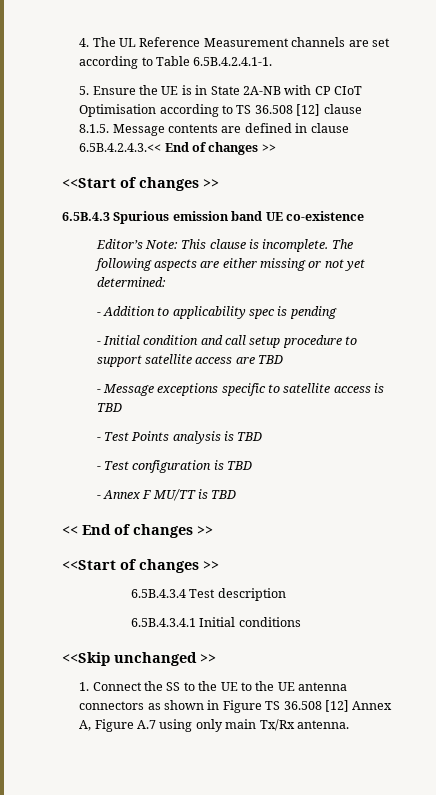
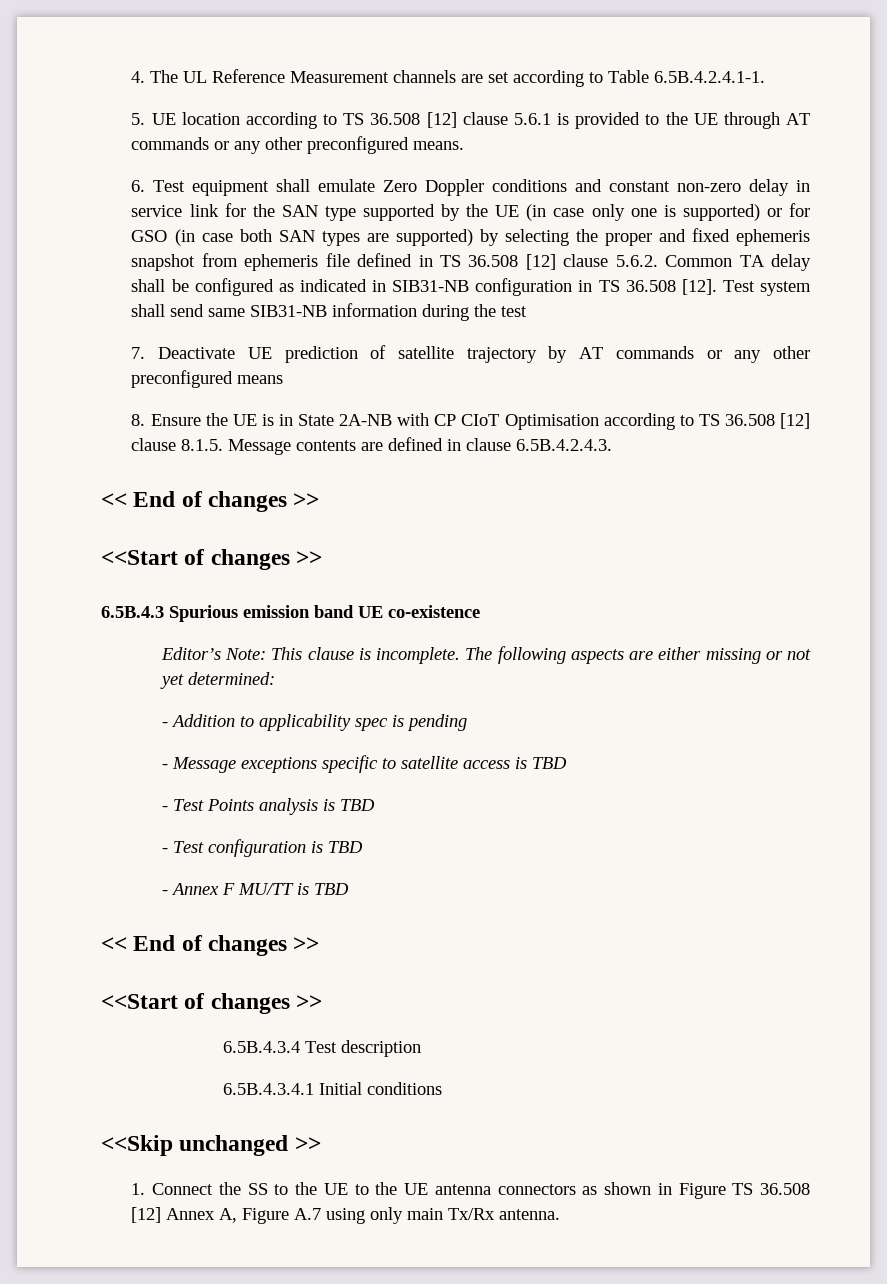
(90, 90) none -> [151,112,811,129] [131,136,465,154] [131,179,810,196] [131,203,810,221] [131,228,810,246] [131,253,812,271] [131,278,811,296] [131,303,528,321] [131,345,810,363] [131,370,284,388] [131,414,146,426] UE location according to TS 36.508 [12] clause 5.6.1 is provided to the UE through AT commands or any other preconfigured means. // 6. Test equipment shall emulate Zero Doppler conditions and constant non-zero delay in service link for the SAN type supported by the UE (in case only one is supported) or for GSO (in case both SAN types are supported) by selecting the proper and fixed ephemeris snapshot from ephemeris file defined in TS 36.508 [12] clause 5.6.2. Common TA delay shall be configured as indicated in SIB31-NB configuration in TS 36.508 [12]. Test system shall send same SIB31-NB information during the test // 7. Deactivate UE prediction of satellite trajectory by AT commands or any other preconfigured means // 8.
[79,143,162,152] 6.5B.4.2.4.3.<< -> [516,439,613,451] [101,493,127,507] 6.5B.4.2.4.3. // <<
[96,335,358,348] [96,354,284,367] // - Initial condition and call setup procedure to support satellite access are TBD -> (467, 722) none

